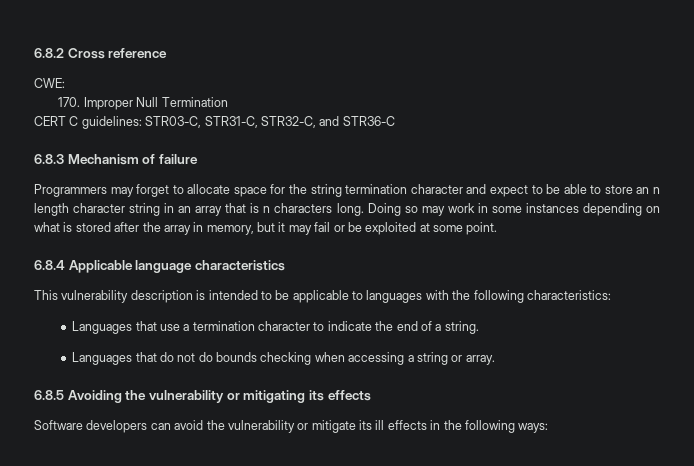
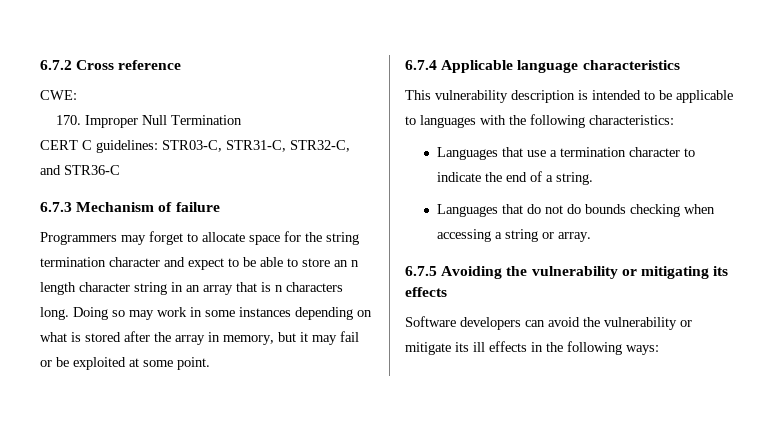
[34,48,64,58] 6.8.2 -> [40,60,72,70] 6.7.2
[34,154,64,164] 6.8.3 -> [40,202,72,212] 6.7.3
[34,260,65,270] 6.8.4 -> [405,60,437,70] 6.7.4
[34,390,64,400] 6.8.5 -> [405,266,437,276] 6.7.5

